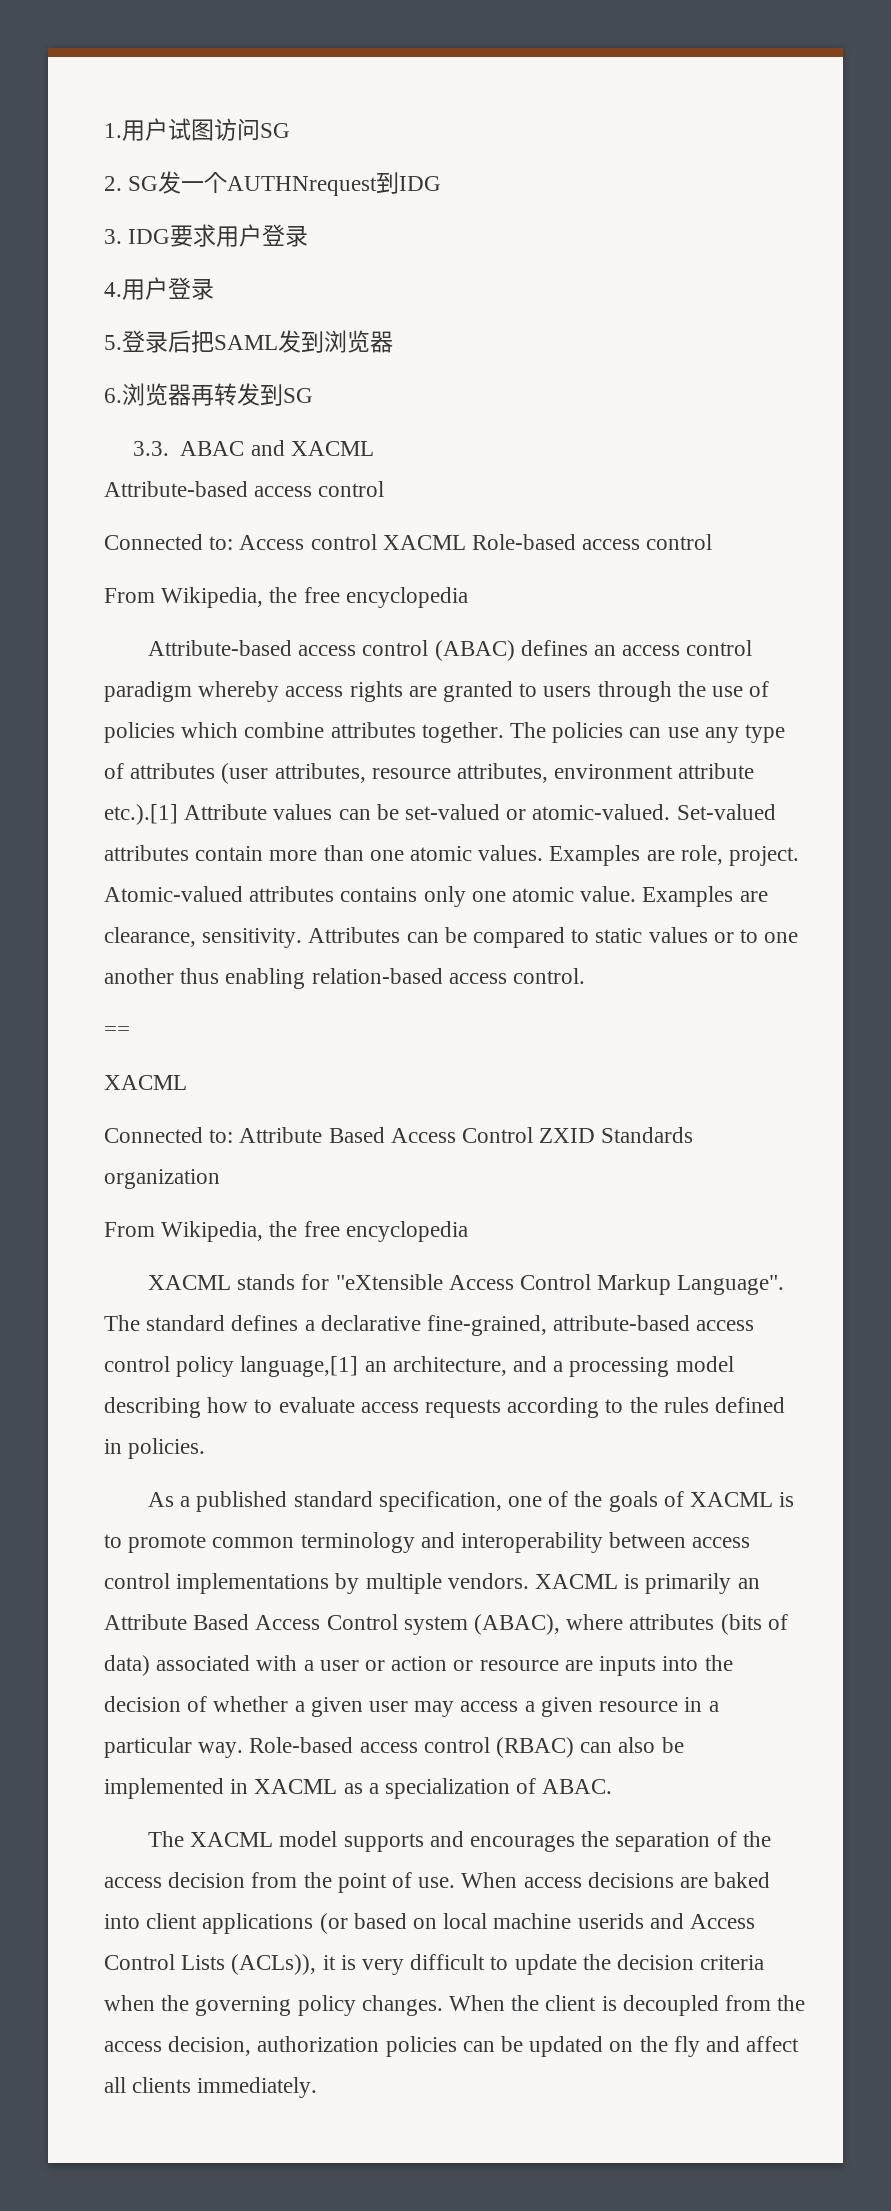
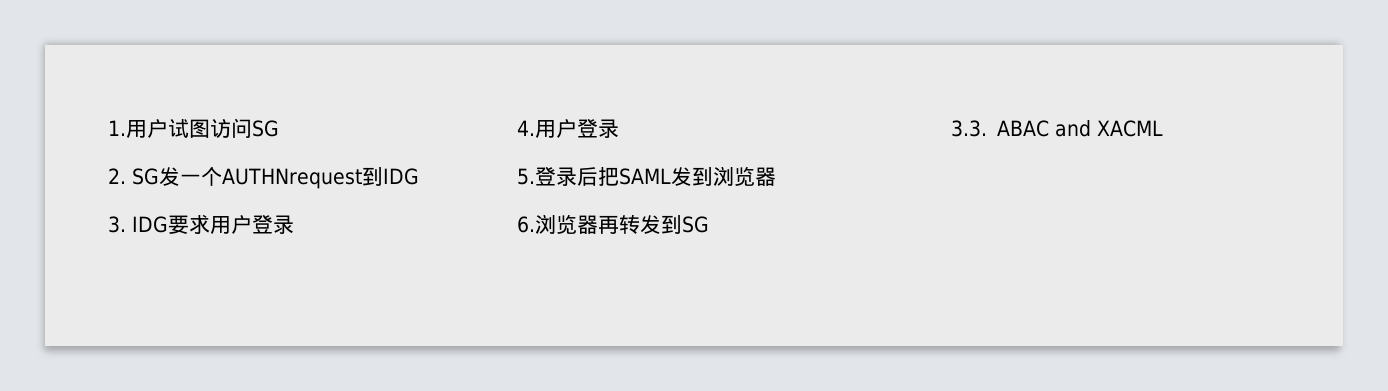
[104,481,385,497] [104,534,713,550] [104,587,468,608] [147,640,753,661] [104,681,770,702] [104,722,786,743] [104,763,755,784] [104,804,776,825] [104,845,800,866] [104,886,768,907] [104,927,799,948] [104,968,586,989] [104,1026,130,1037] [104,1075,187,1090] [104,1127,694,1143] [104,1169,220,1189] [104,1221,468,1242] [147,1274,785,1295] [104,1315,755,1336] [104,1356,734,1377] [104,1397,786,1418] [104,1438,206,1459] [147,1491,795,1512] [104,1532,751,1553] [104,1573,760,1594] [104,1614,788,1635] [104,1655,733,1676] [104,1696,719,1717] [104,1737,684,1758] [104,1778,613,1799] [147,1831,771,1852] [104,1872,771,1893] [104,1913,756,1934] [104,1954,765,1975] [104,1995,806,2016] [104,2036,800,2057] [104,2077,318,2098] // Attribute-based access control // Connected to: Access control XACML Role-based access control // From Wikipedia, the free encyclopedia // Attribute-based access control (ABAC) defines an access control paradigm whereby access rights are granted to users through the use of policies which combine attributes together. The policies can use any type of attributes (user attributes, resource attributes, environment attribute etc.).[1] Attribute values can be set-valued or atomic-valued. Set-valued attributes contain more than one atomic values. Examples are role, project. Atomic-valued attributes contains only one atomic value. Examples are clearance, sensitivity. Attributes can be compared to static values or to one another thus enabling relation-based access control. // == // XACML // Connected to: Attribute Based Access Control ZXID Standards organization // From Wikipedia, the free encyclopedia // XACML stands for "eXtensible Access Control Markup Language". The standard defines a declarative fine-grained, attribute-based access control policy language,[1] an architecture, and a processing model describing how to evaluate access requests according to the rules defined in policies. // As a published standard specification, one of the goals of XACML is to promote common terminology and interoperability between access control implementations by multiple vendors. XACML is primarily an Attribute Based Access Control system (ABAC), where attributes (bits of data) associated with a user or action or resource are inputs into the decision of whether a given user may access a given resource in a particular way. Role-based access control (RBAC) can also be implemented in XACML as a specialization of ABAC. // The XACML model supports and encourages the separation of the access decision from the point of use. When access decisions are baked into client applications (or based on local machine userids and Access Control Lists (ACLs)), it is very difficult to update the decision criteria when the governing policy changes. When the client is decoupled from the access decision, authorization policies can be updated on the fly and affect all clients immediately. -> (1164, 128) none

